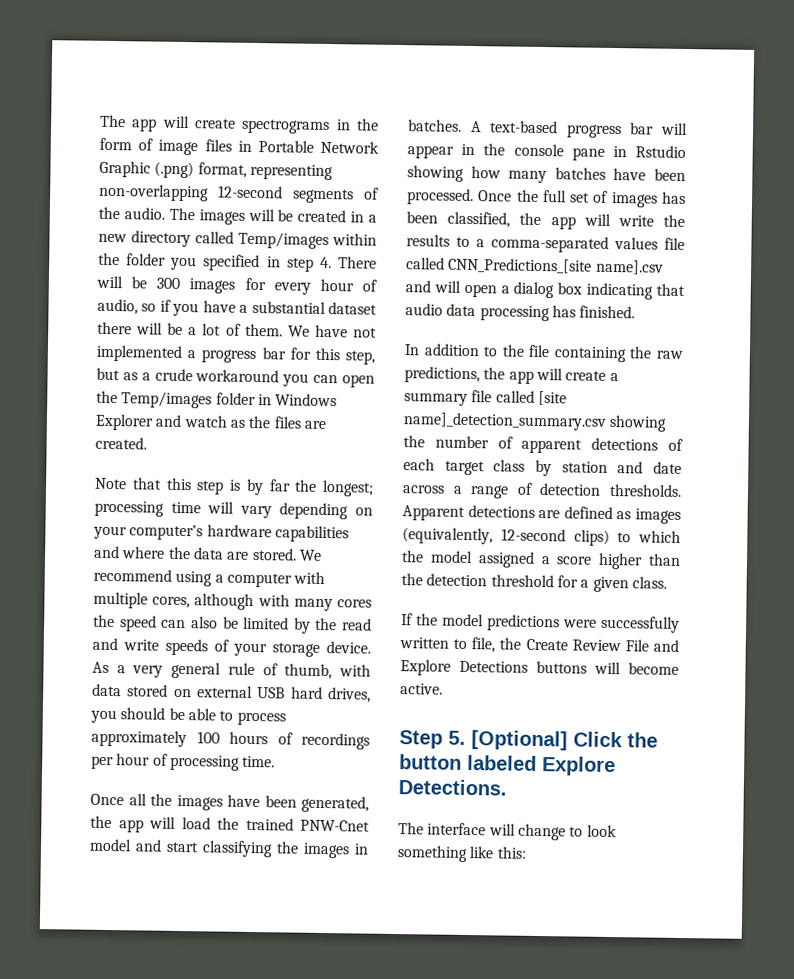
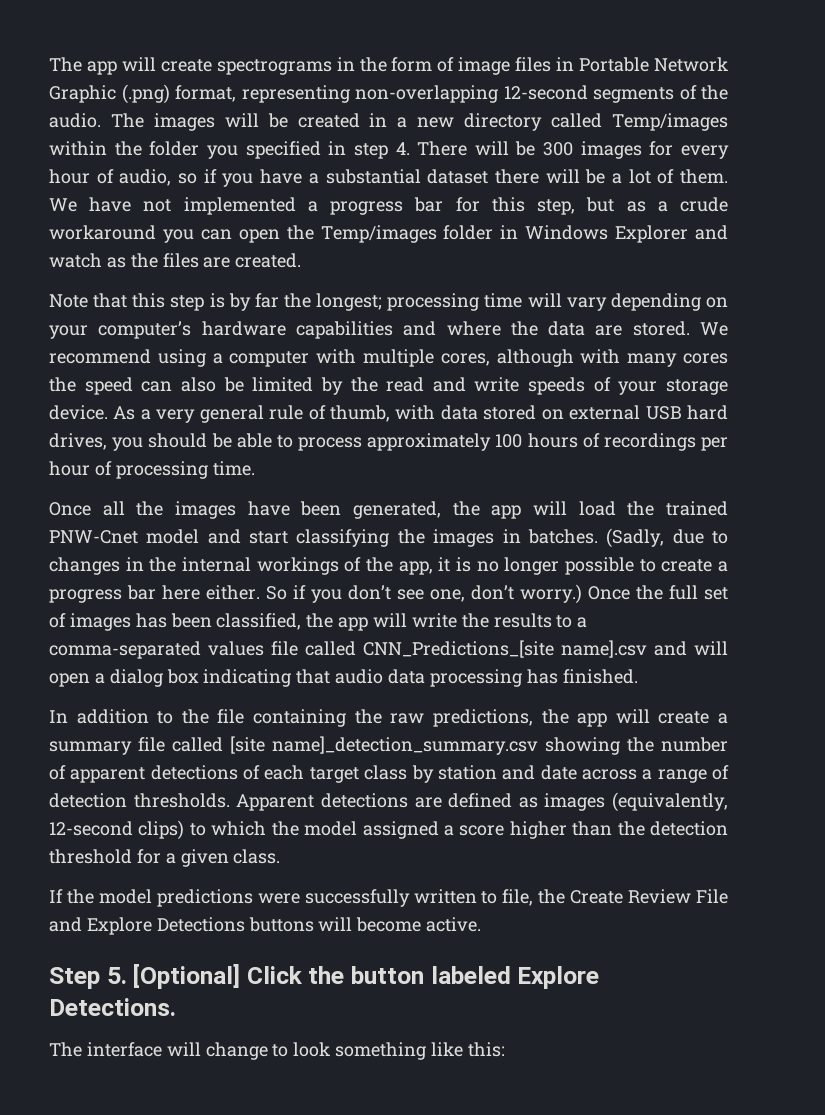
[469,120,688,139] [407,143,686,161] [407,165,686,184] [406,188,474,206] A text-based progress bar will appear in the console pane in Rstudio showing how many batches have been processed. -> [606,528,729,548] [49,557,728,575] [49,584,582,604] (Sadly, due to changes in the internal workings of the app, it is no longer possible to create a progress bar here either. So if you don’t see one, don’t worry.)

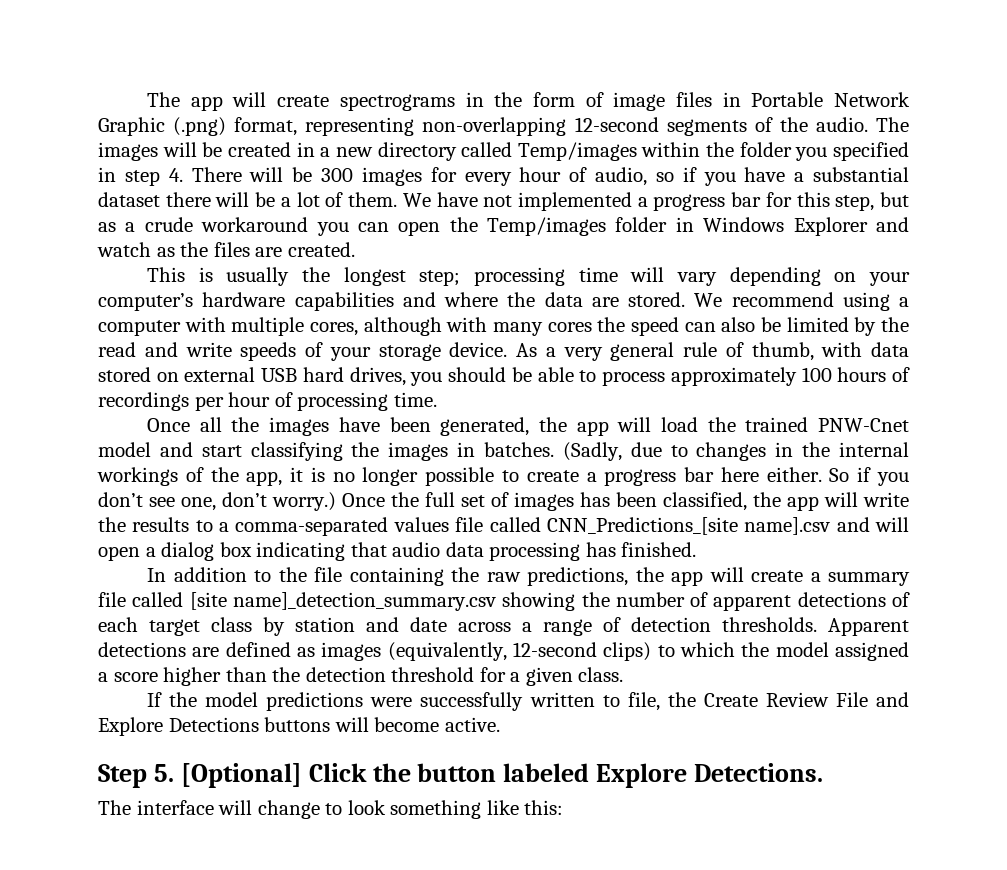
[49,293,383,311] Note that this step is by far the longest; -> [147,267,461,286] This is usually the longest step;

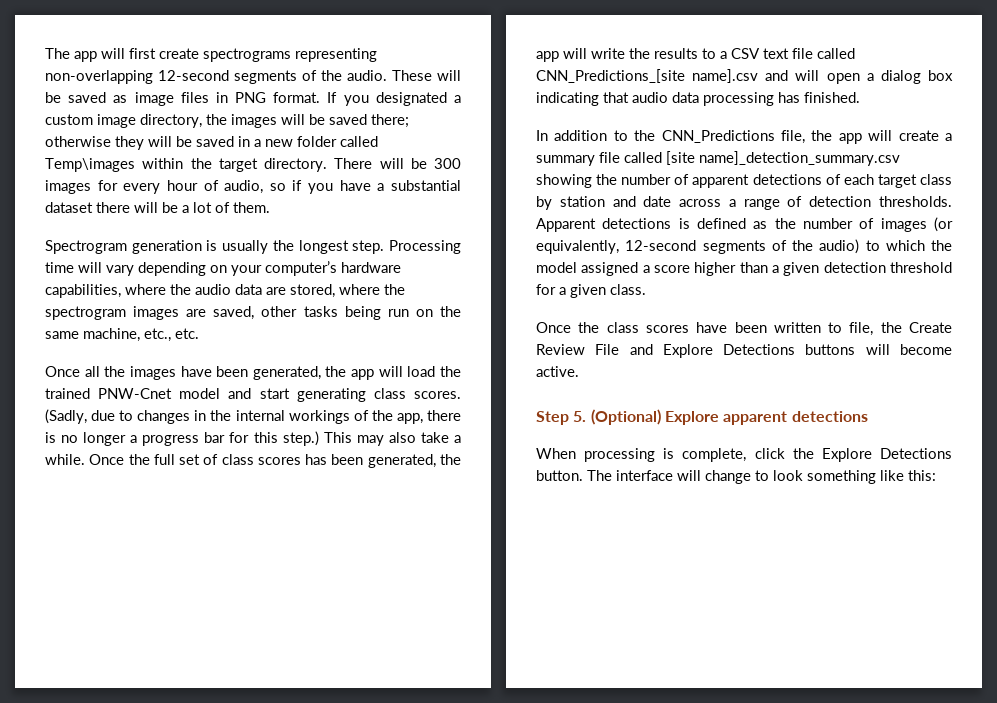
(267, 99) none -> [129,48,156,59] first
[465,92,911,111] [98,117,298,136] in the form of image files in Portable Network Graphic (.png) format, -> (291, 55) none
[876,117,910,132] [98,142,909,161] [98,167,183,186] The images will be created in a new directory called Temp/images within the folder you specified in step 4. -> [392,70,461,81] [45,92,462,106] [45,114,409,128] [45,136,378,150] [45,158,327,172] These will be saved as image files in PNG format. If you designated a custom image directory, the images will be saved there; otherwise they will be saved in a new folder called Temp\images within the target directory.
[402,192,909,211] [98,217,909,236] [97,242,355,257] [147,267,186,282] We have not implemented a progress bar for this step, but as a crude workaround you can open the Temp/images folder in Windows Explorer and watch as the files are created. // This -> [45,240,202,254] // Spectrogram generation
[419,267,566,286] step; processing -> [352,240,462,254] step. Processing
[294,292,536,311] capabilities and where the -> [45,284,231,298] capabilities, where the audio
[628,292,909,311] [98,317,909,336] [98,342,909,361] [98,367,911,386] [98,392,437,411] stored. We recommend using a computer with multiple cores, although with many cores the speed can also be limited by the read and write speeds of your storage device. As a very general rule of thumb, with data stored on external USB hard drives, you should be able to process approximately 100 hours of recordings per hour of processing time. -> [290,284,405,298] [45,306,461,320] [45,328,199,342] stored, where the spectrogram images are saved, other tasks being run on the same machine, etc., etc.
[250,442,554,461] classifying the images in batches. -> [296,388,461,402] generating class scores.
[290,467,304,482] it -> [426,410,461,421] there
[425,467,910,486] [98,492,336,511] possible to create a progress bar here either. So if you don’t see one, don’t worry.) -> [130,431,462,446] [45,454,85,465] a progress bar for this step.) This may also take a while.
[514,492,574,511] images -> [221,454,301,465] class scores
[663,492,747,511] classified, -> [367,454,436,468] generated,
[235,517,449,536] comma-separated values -> [731,48,789,59] CSV text
[314,567,629,586] file containing the raw predictions, -> [661,130,805,144] CNN_Predictions file,
[192,647,220,657] are -> [678,218,690,229] is
[321,642,652,661] images (equivalently, 12-second clips) -> [774,217,953,232] [536,239,860,254] the number of images (or equivalently, 12-second segments of the audio)
[272,667,301,682] the -> [772,262,820,276] a given
[147,692,524,711] If the model predictions were successfully -> [536,322,767,333] Once the class scores have been
[180,763,824,788] [Optional] Click the button labeled Explore Detections. // -> [590,409,868,425] [536,448,952,462] [536,470,583,481] (Optional) Explore apparent detections // When processing is complete, click the Explore Detections button.

